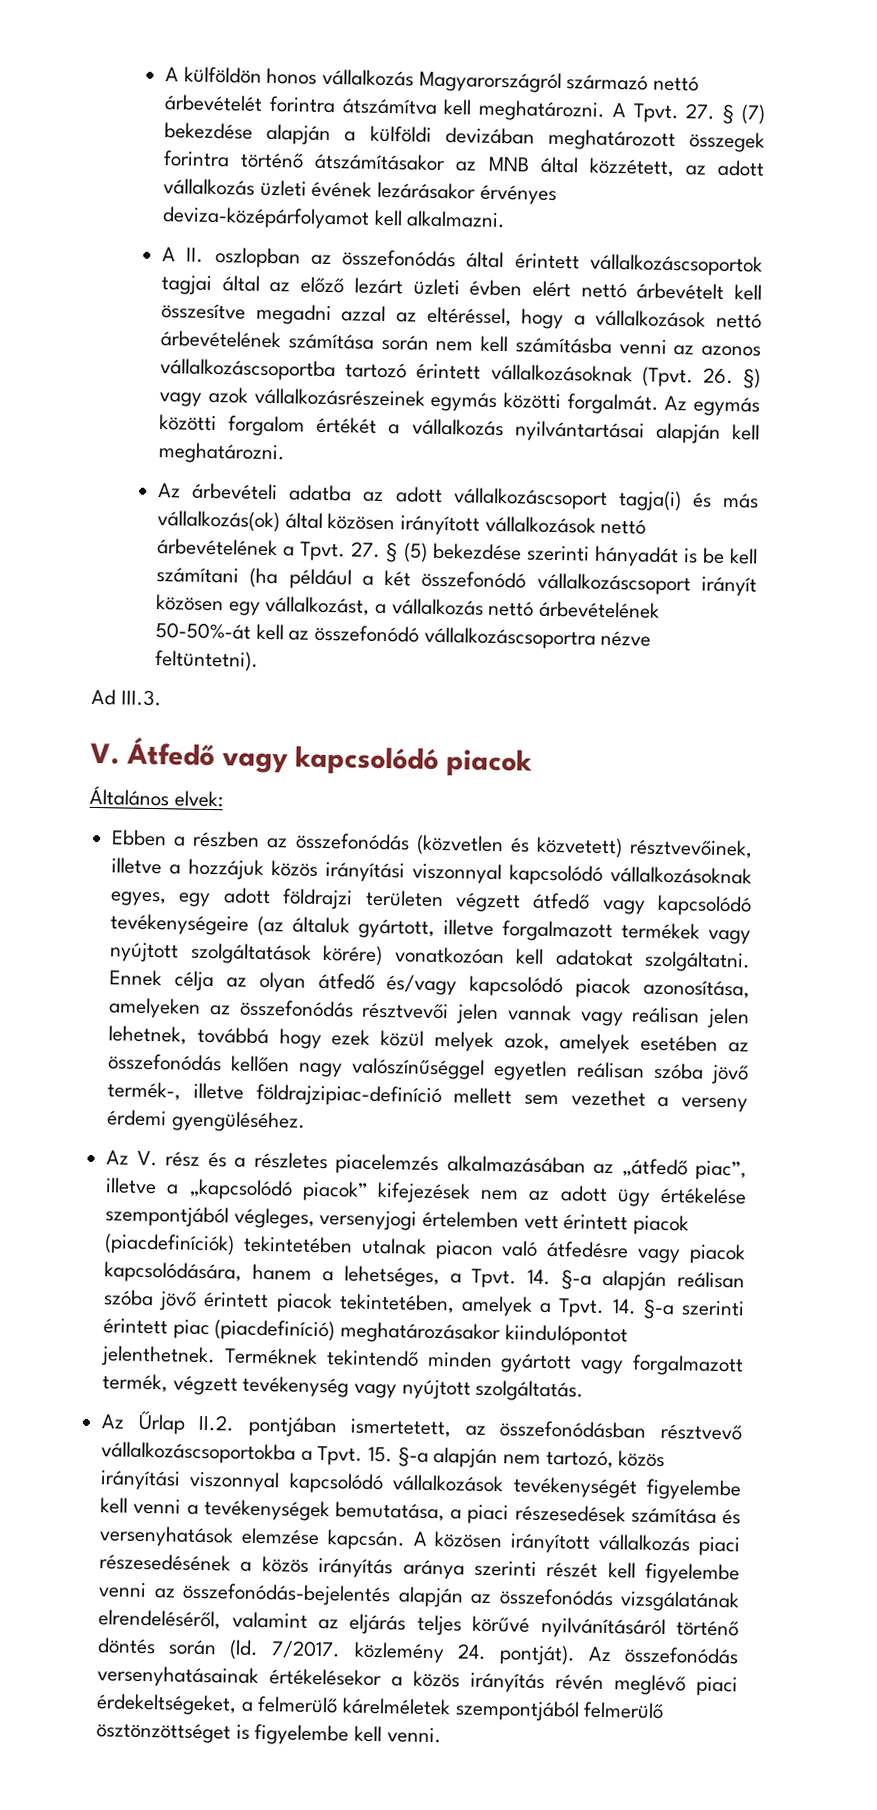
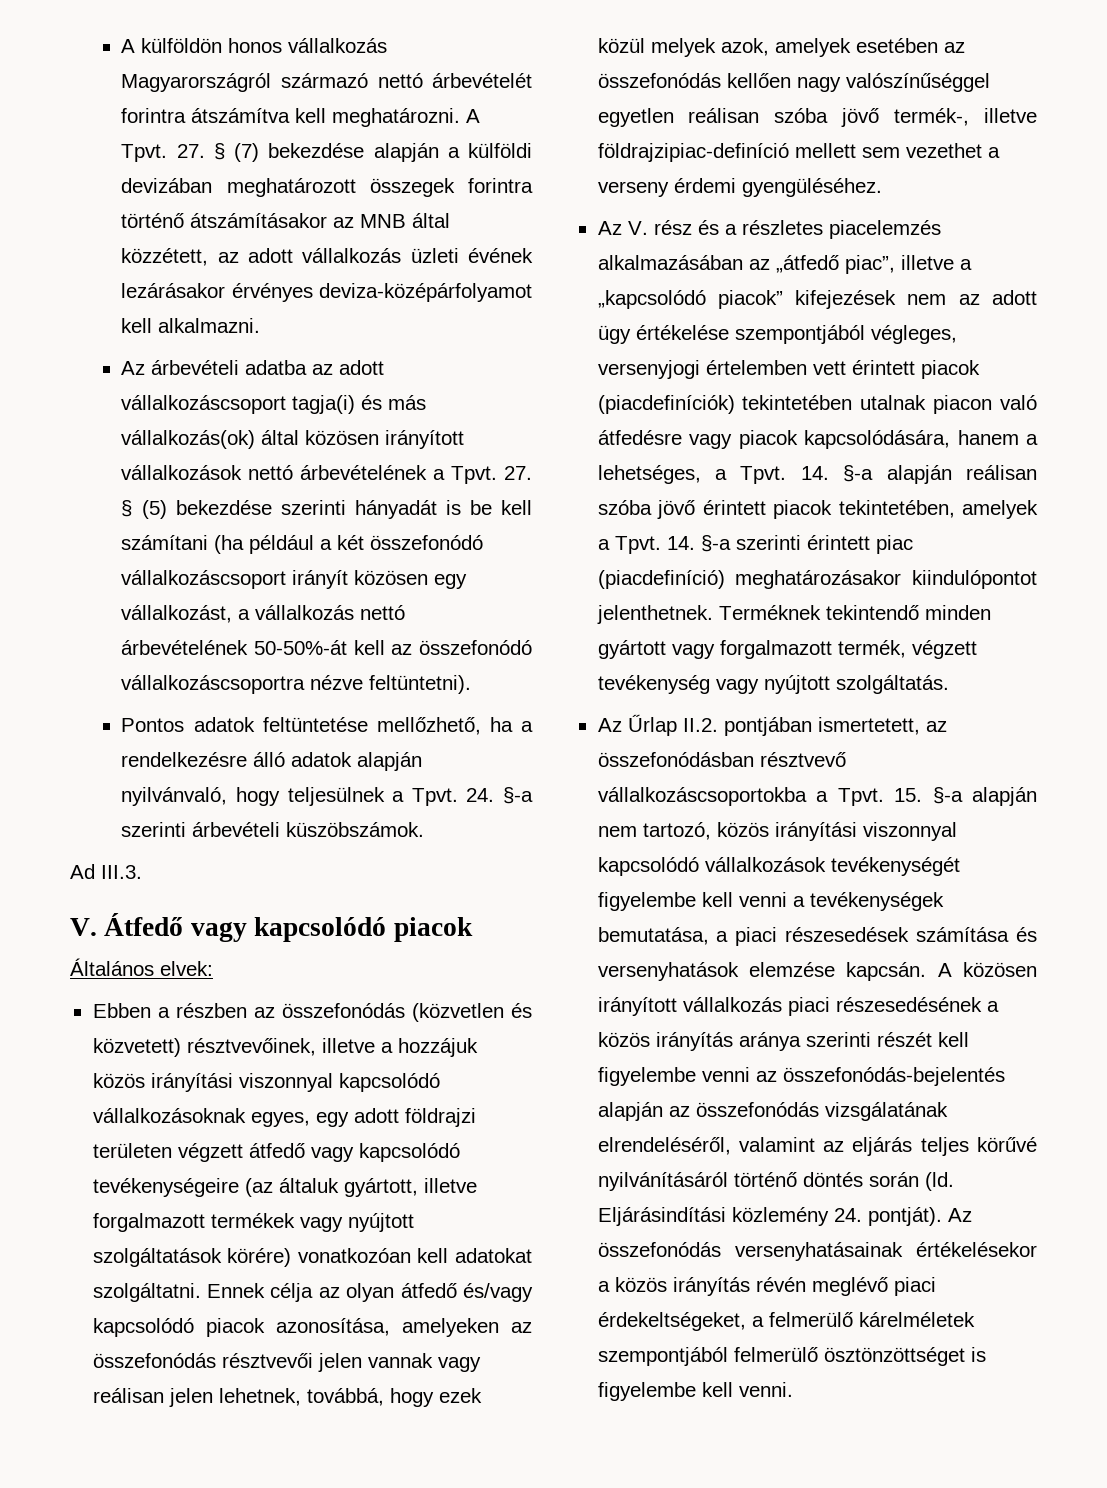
[162,246,763,277] [161,275,763,301] [161,303,762,330] [160,330,761,357] [160,358,762,389] [159,386,760,417] [159,414,760,444] [158,442,287,465] // A II. oszlopban az összefonódás által érintett vállalkozáscsoportok tagjai által az előző lezárt üzleti évben elért nettó árbevételt kell összesítve megadni azzal az eltéréssel, hogy a vállalkozások nettó árbevételének számítása során nem kell számításba venni az azonos vállalkozáscsoportba tartozó érintett vállalkozásoknak (Tpvt. 26. §) vagy azok vállalkozásrészeinek egymás közötti forgalmát. Az egymás közötti forgalom értékét a vállalkozás nyilvántartásai alapján kell meghatározni. -> (261, 325) none
(260, 661) none -> [121,717,533,735] [121,752,423,771] [121,787,533,806] [121,822,425,837] // Pontos adatok feltüntetése mellőzhető, ha a rendelkezésre álló adatok alapján nyilvánvaló, hogy teljesülnek a Tpvt. 24. §-a szerinti árbevételi küszöbszámok.
[196,1026,269,1045] továbbá -> [306,1388,384,1406] továbbá,
[271,1640,342,1660] 7/2017. -> [597,1207,726,1226] Eljárásindítási

